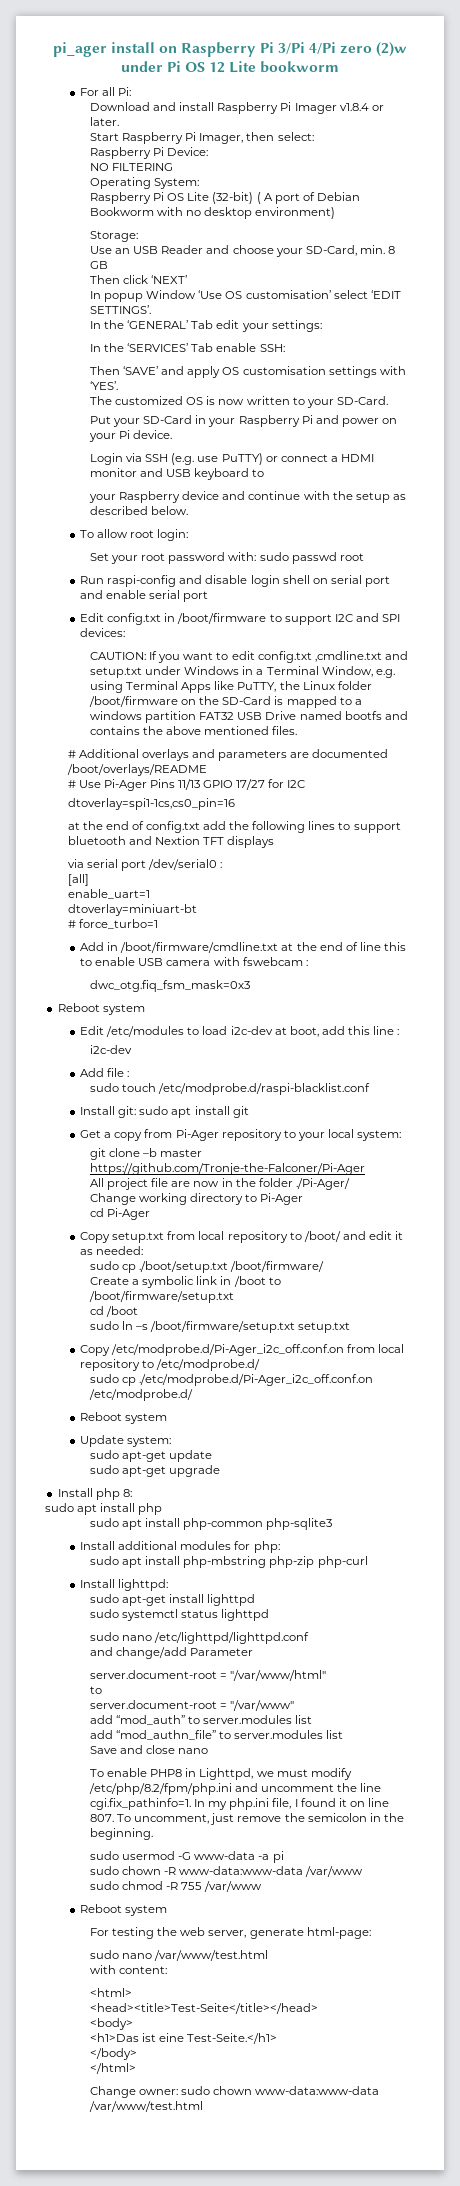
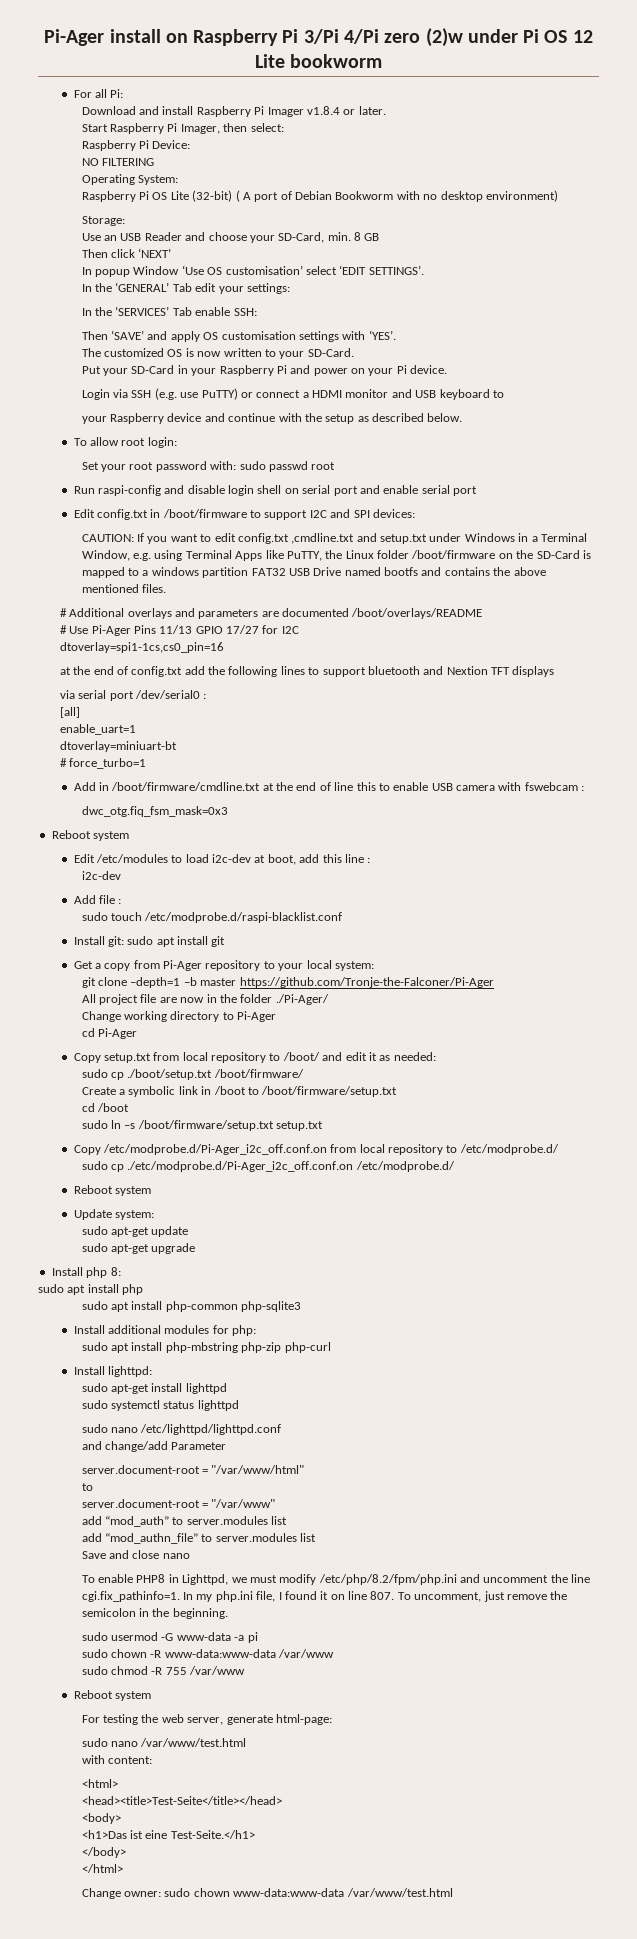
[52,42,107,57] pi_ager -> [44,29,105,46] Pi-Ager
(141, 1152) none -> [130,977,181,988] –depth=1

